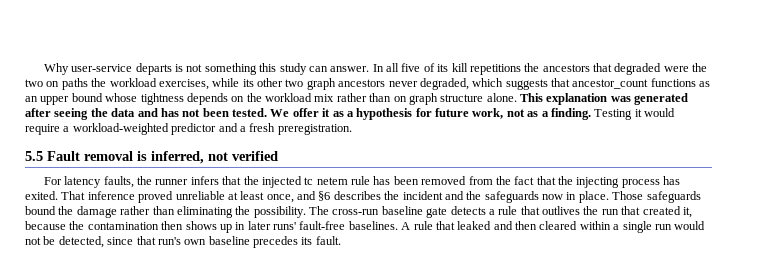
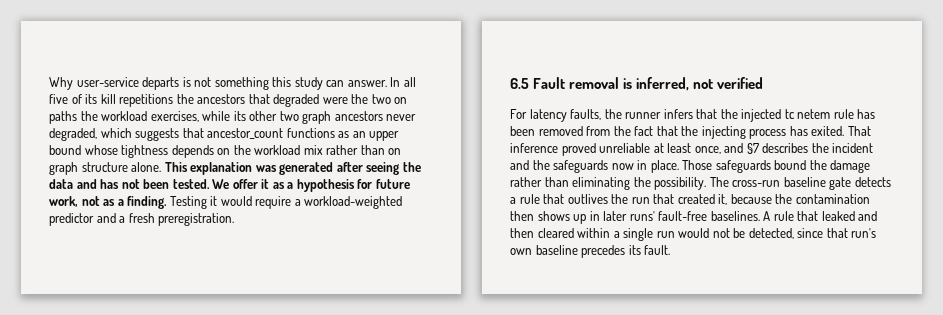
[25,151,43,161] 5.5 -> [510,78,529,89] 6.5
[318,191,331,201] §6 -> [746,143,759,154] §7

